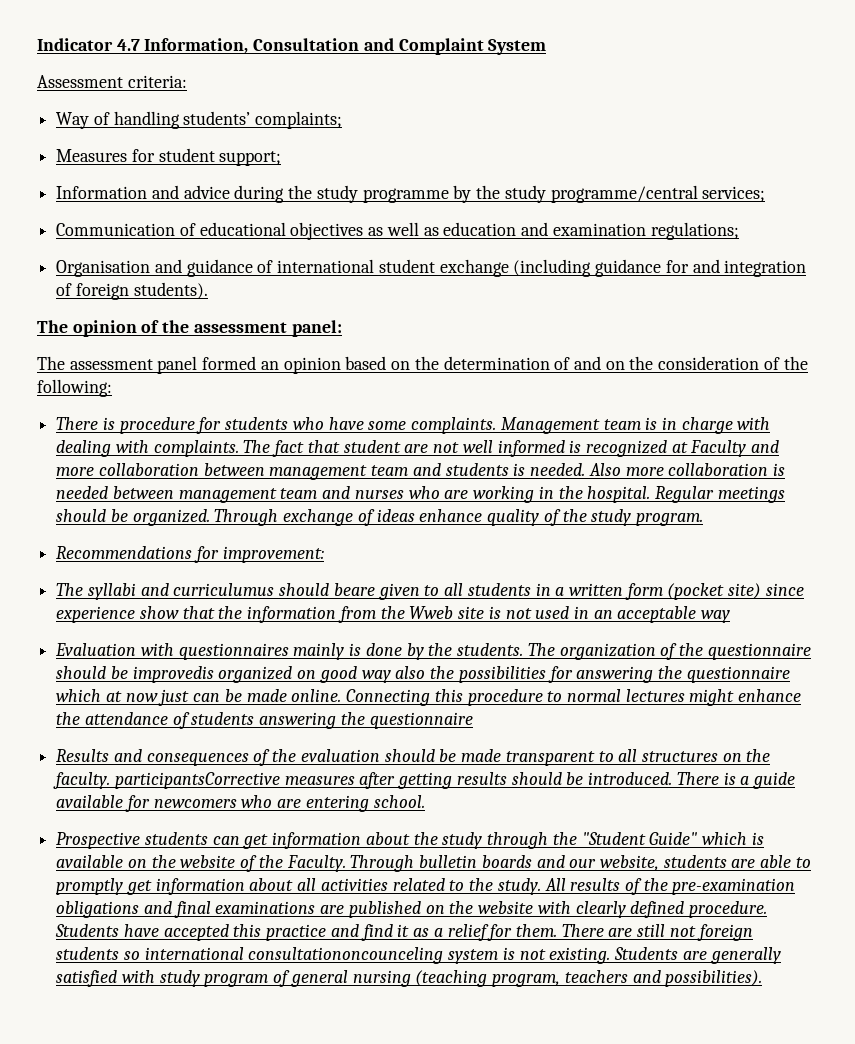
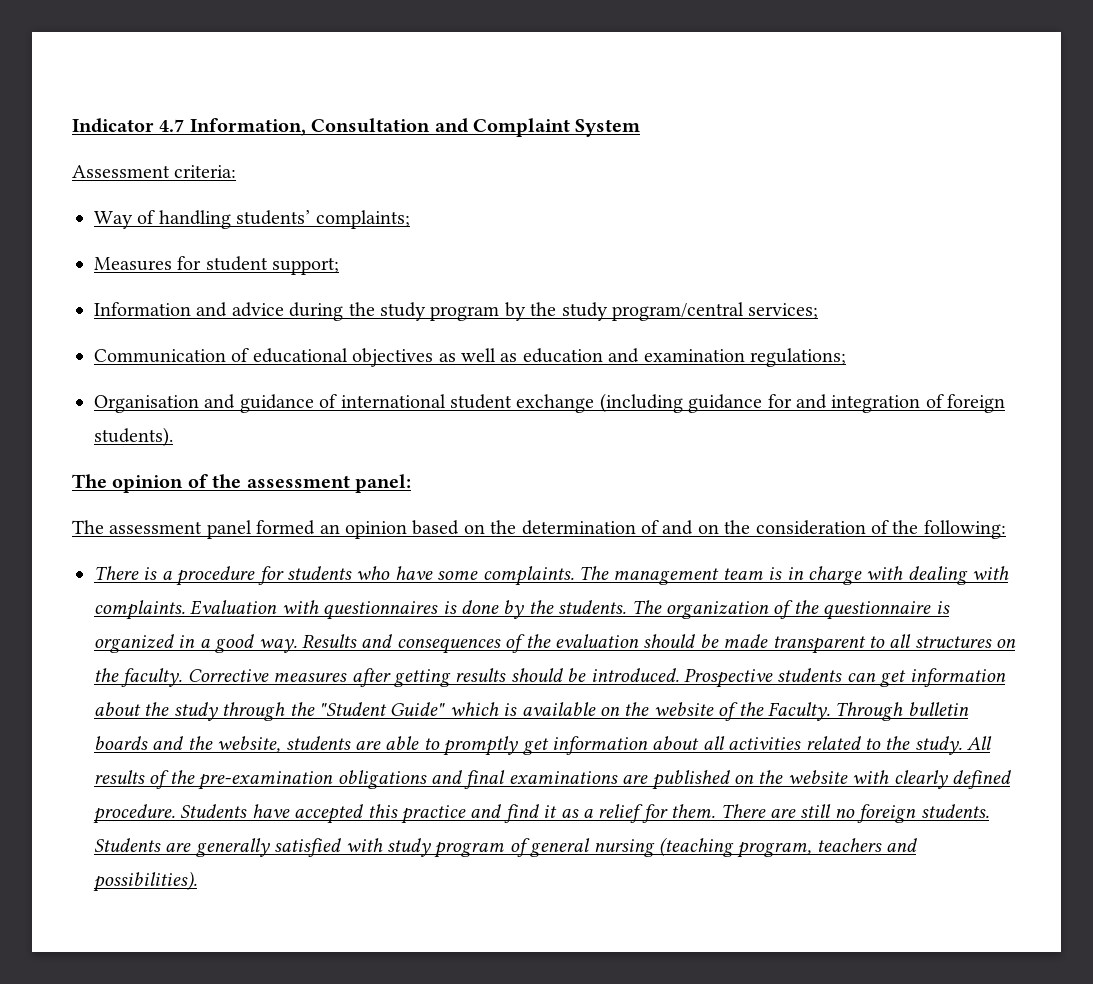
[362,188,449,203] programme -> [430,306,500,321] program
[550,185,698,203] programme/central -> [611,302,744,321] program/central
(115, 423) none -> [161,571,172,580] a
[500,417,600,434] Management -> [578,566,720,585] The management
[243,440,780,457] [56,463,785,480] [56,486,785,503] [56,509,703,526] [56,546,324,563] [56,583,804,600] [56,606,731,623] The fact that student are not well informed is recognized at Faculty and more collaboration between management team and students is needed. Also more collaboration is needed between management team and nurses who are working in the hospital. Regular meetings should be organized. Through exchange of ideas enhance quality of the study program. // Recommendations for improvement: // The syllabi and curriculumus should beare given to all students in a written form (pocket site) since experience show that the information from the Wweb site is not used in an acceptable way // -> (185, 610) none
[293,643,345,660] mainly -> (439, 610) none
[56,666,790,683] [56,689,802,706] [56,712,473,729] should be improvedis organized on good way also the possibilities for answering the questionnaire which at now just can be made online. Connecting this procedure to normal lectures might enhance the attendance of students answering the questionnaire // -> [935,601,950,614] [94,634,297,653] is organized in a good way.
[114,772,280,789] participantsCorrective -> [187,669,269,682] Corrective
[676,772,795,789] [56,795,425,812] There is a guide available for newcomers who are entering school. // -> (679, 675) none
[569,859,597,868] our -> [187,736,213,750] the
[669,924,753,941] [56,947,611,964] not foreign students so international consultationoncounceling system is not existing. -> [834,804,989,823] no foreign students.

